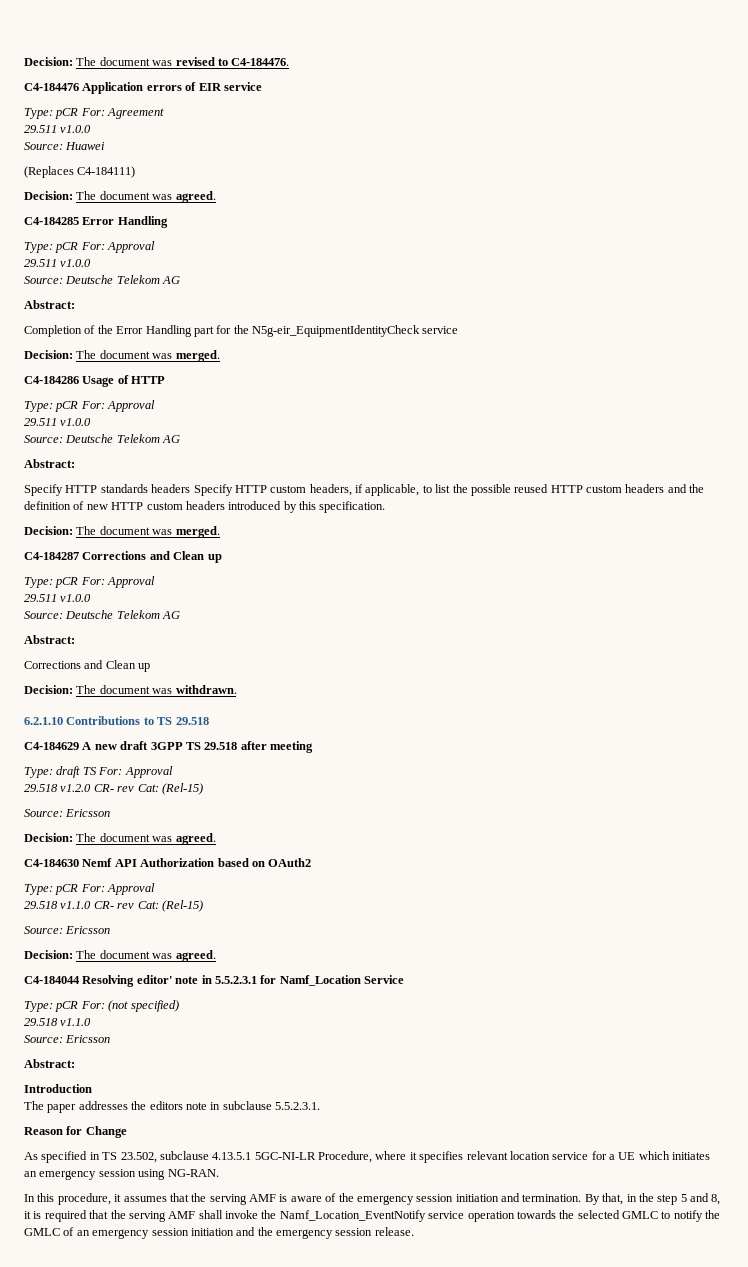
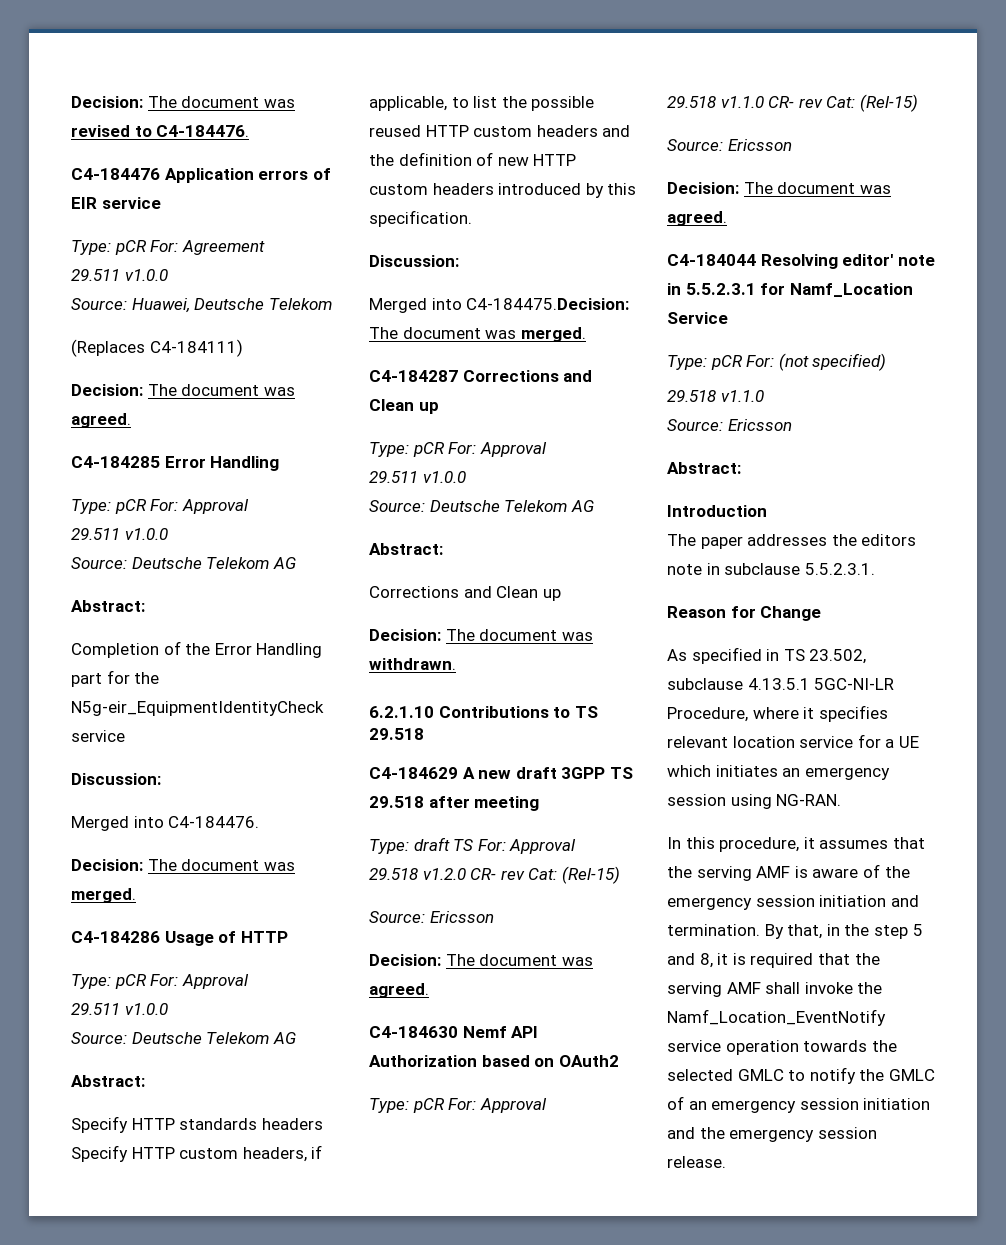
[65,142,106,150] Huawei -> [131,298,332,313] Huawei, Deutsche Telekom
(459, 330) none -> [71,773,161,785] [71,816,260,831] // Discussion: // Merged into C4-184476.
[24,526,73,535] Decision: -> [369,255,459,267] [369,298,630,313] Discussion: // Merged into C4-184475.Decision:

